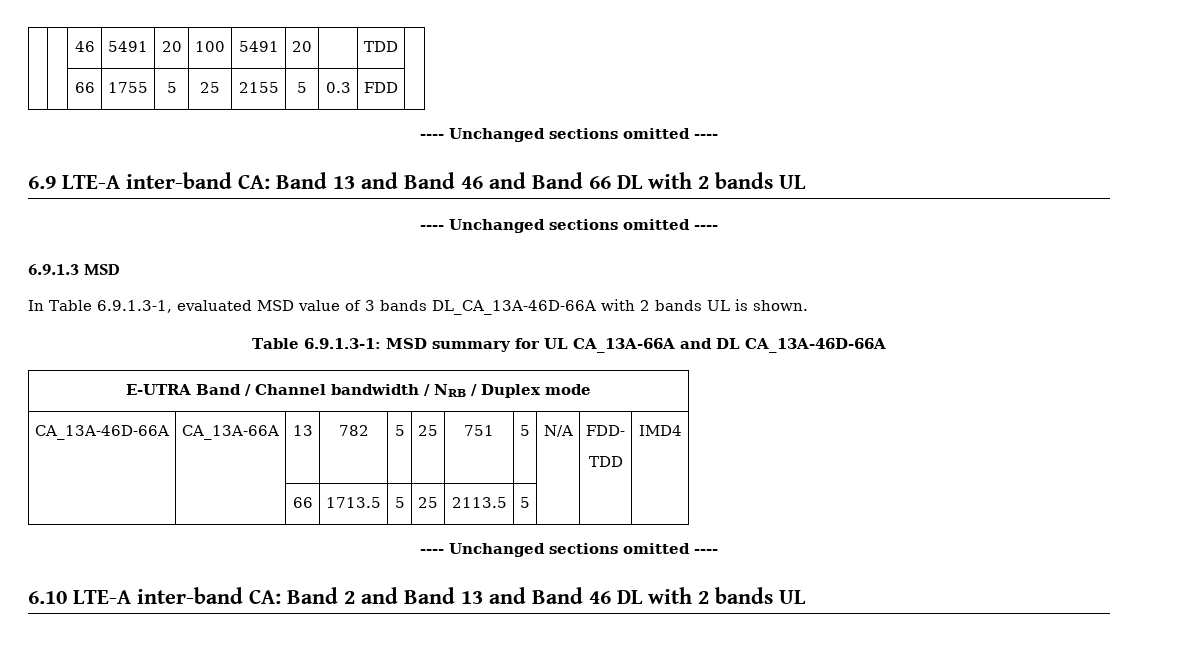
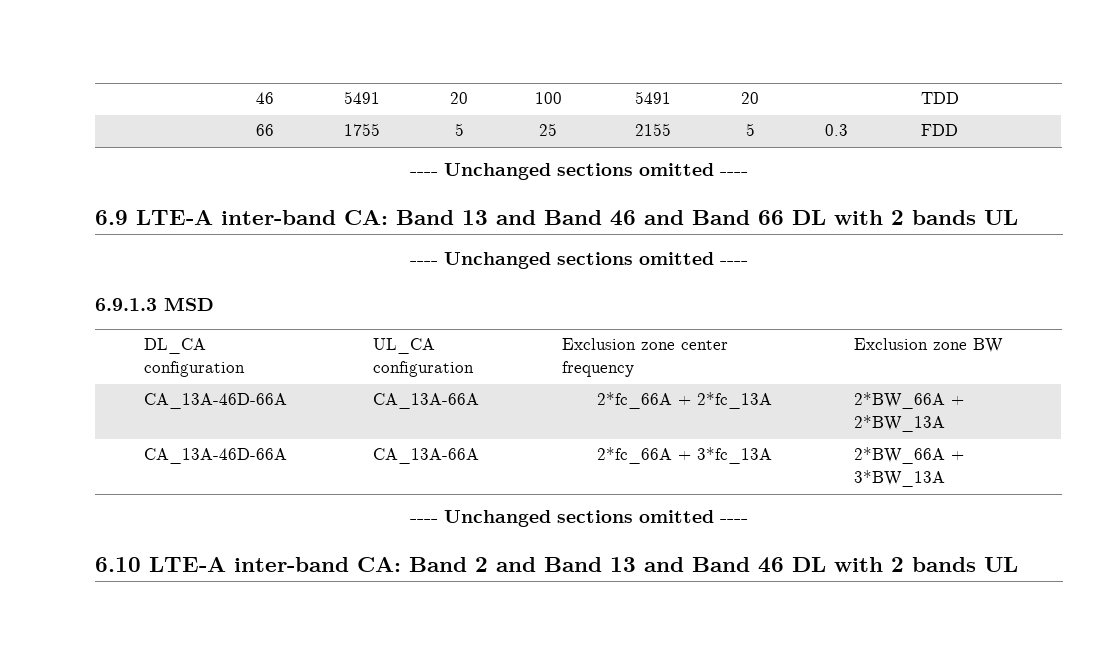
[28,299,808,315] [252,338,886,353] [126,384,591,398] [35,425,169,440] [182,425,279,440] [292,425,313,436] [338,425,369,436] [394,425,405,436] [418,425,438,436] [464,425,494,436] [520,425,530,436] [543,425,573,437] [586,425,625,436] [588,456,623,467] [638,425,682,436] [292,497,313,508] [326,497,381,508] [394,497,405,508] [418,497,438,508] [451,497,507,508] [520,497,530,508] // In Table 6.9.1.3-1, evaluated MSD value of 3 bands DL_CA_13A-46D-66A with 2 bands UL is shown. // Table 6.9.1.3-1: MSD summary for UL CA_13A-66A and DL CA_13A-46D-66A // E-UTRA Band / Channel bandwidth / NRB / Duplex mode // CA_13A-46D-66A | CA_13A-66A | 13 | 782 | 5 | 25 | 751 | 5 | N/A | FDD- // TDD | IMD4 // | | 66 | 1713.5 | 5 | 25 | 2113.5 | 5 | | | -> [144,338,207,354] [144,361,246,377] [373,338,436,354] [373,361,475,377] [561,338,728,350] [561,361,634,377] [854,338,1004,353] [144,393,288,409] [373,393,480,409] [597,392,773,409] [854,392,965,409] [854,415,946,432] [144,448,288,464] [373,448,480,464] [597,447,773,464] [854,447,965,464] [854,470,946,487] // DL_CA configuration | UL_CA configuration | Exclusion zone center frequency | Exclusion zone BW // CA_13A-46D-66A | CA_13A-66A | 2*fc_66A + 2*fc_13A | 2*BW_66A + 2*BW_13A // CA_13A-46D-66A | CA_13A-66A | 2*fc_66A + 3*fc_13A | 2*BW_66A + 3*BW_13A

